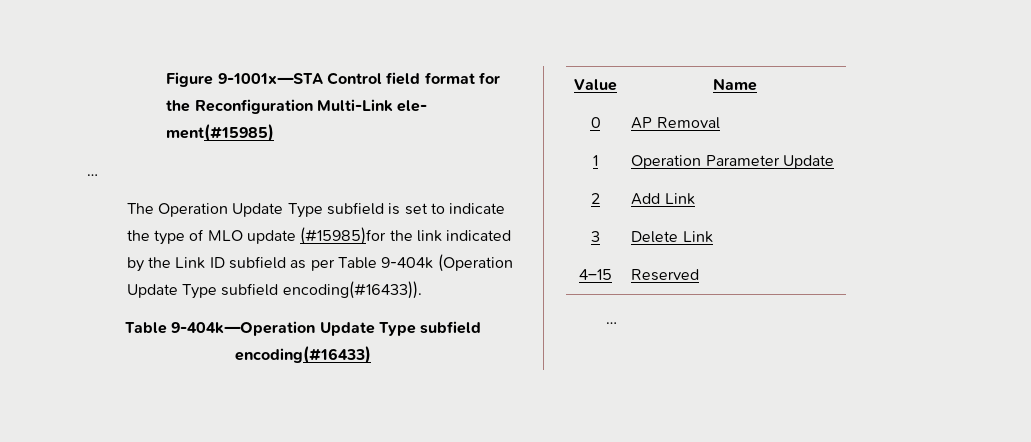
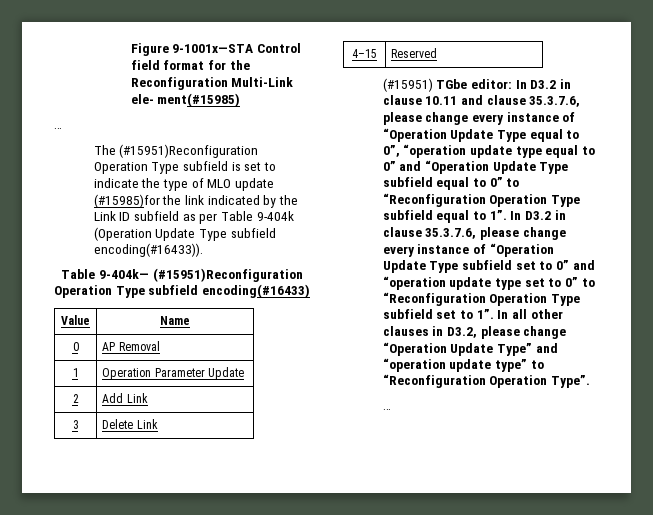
[157,203,284,217] Operation Update -> [119,144,259,158] [93,162,148,174] (#15951)Reconfiguration Operation
[171,321,375,336] 9-404k—Operation Update -> [99,268,303,282] [54,285,113,298] 9-404k— (#15951)Reconfiguration Operation
(700, 275) none -> [382,78,571,92] [382,95,581,107] [382,112,576,125] [382,128,580,142] [382,144,595,158] [382,160,569,174] [382,177,520,190] [382,193,580,207] [382,210,566,223] [382,227,566,240] [382,243,554,257] [382,260,595,273] [382,276,595,290] [382,292,580,306] [382,309,563,319] [382,326,567,339] [382,342,558,356] [382,358,544,372] [382,374,590,388] // (#15951) TGbe editor: In D3.2 in clause 10.11 and clause 35.3.7.6, please change every instance of “Operation Update Type equal to 0”, “operation update type equal to 0” and “Operation Update Type subfield equal to 0” to “Reconfiguration Operation Type subfield equal to 1”. In D3.2 in clause 35.3.7.6, please change every instance of “Operation Update Type subfield set to 0” and “operation update type set to 0” to “Reconfiguration Operation Type subfield set to 1”. In all other clauses in D3.2, please change “Operation Update Type” and “operation update type” to “Reconfiguration Operation Type”.

